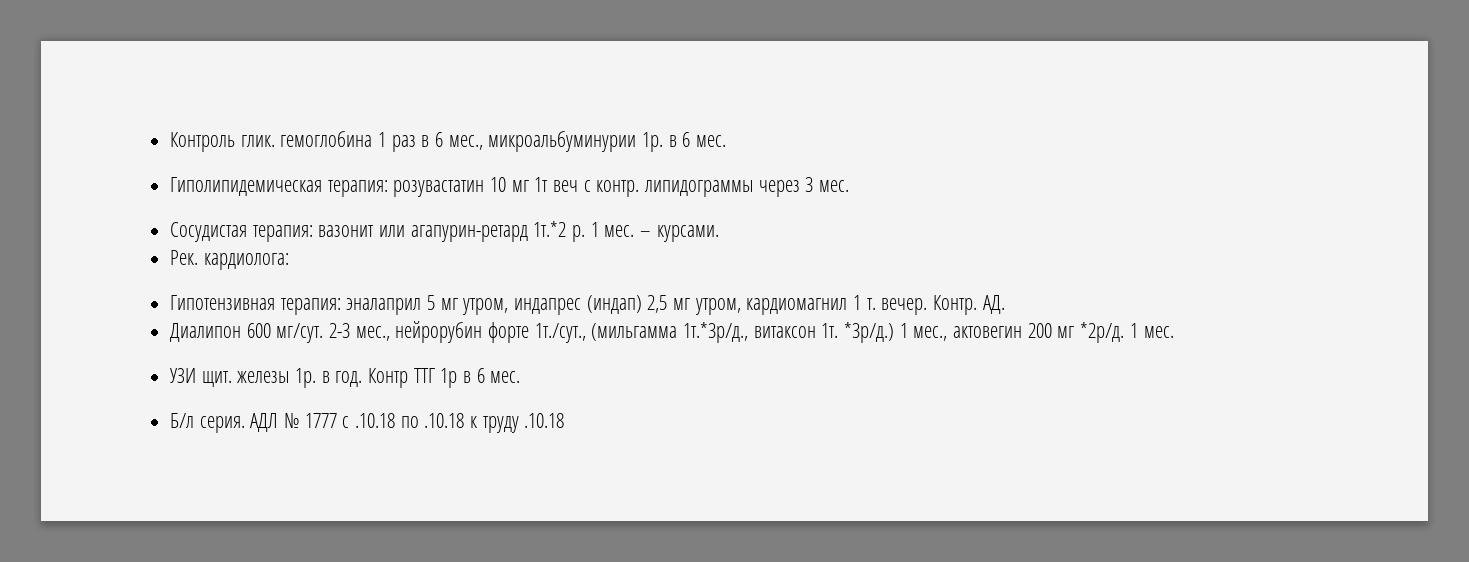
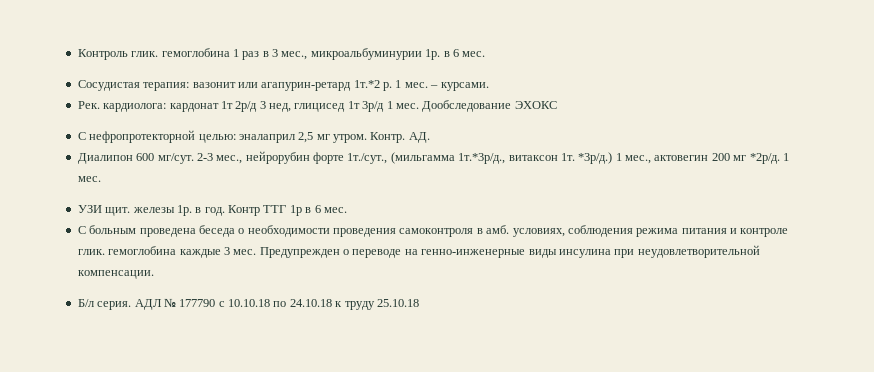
[435,132,444,147] 6 -> [272,49,278,57] 3
[170,177,850,197] // Гиполипидемическая терапия: розувастатин 10 мг 1т веч с контр. липидограммы через 3 мес. -> (486, 54) none
[170,295,928,315] // Гипотензивная терапия: эналаприл 5 мг утром, индапрес (индап) 2,5 мг утром, кардиомагнил 1 т. вечер. -> [169,100,557,112] [77,130,367,143] кардонат 1т 2р/д 3 нед, глицисед 1т 3р/д 1 мес. Дообследование ЭХОКС // С нефропротекторной целью: эналаприл 2,5 мг утром.
(521, 377) none -> [77,225,789,237] [77,245,760,258] [77,270,154,279] // С больным проведена беседа о необходимости проведения самоконтроля в амб. условиях, соблюдения режима питания и контроле глик. гемоглобина каждые 3 мес. Предупрежден о переводе на генно-инженерные виды инсулина при неудовлетворительной компенсации.
[304,413,465,428] 1777 с .10.18 по .10.18 -> [179,299,332,307] 177790 с 10.10.18 по 24.10.18
[524,413,565,428] .10.18 -> [376,299,419,307] 25.10.18

